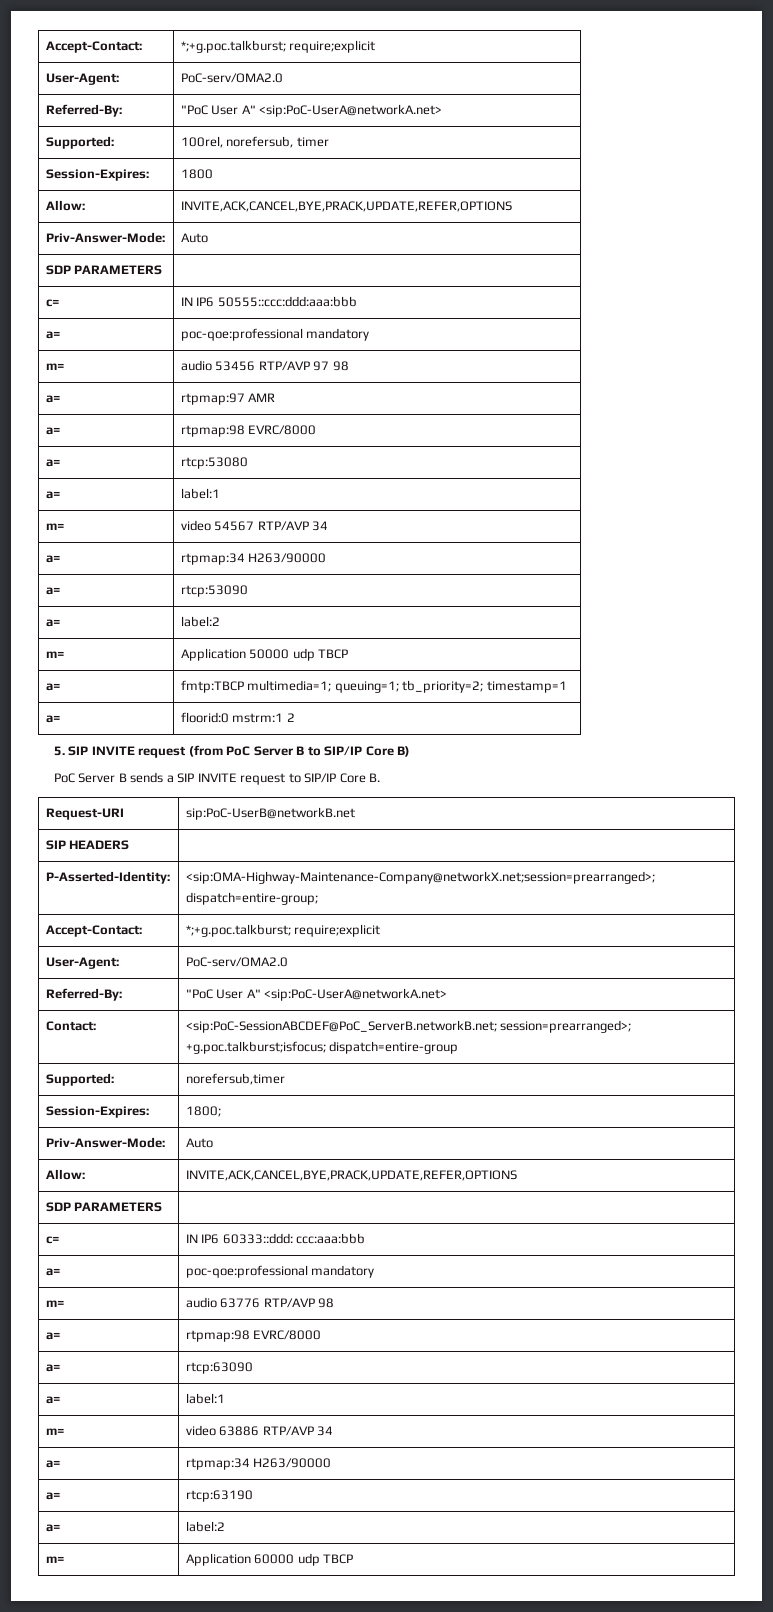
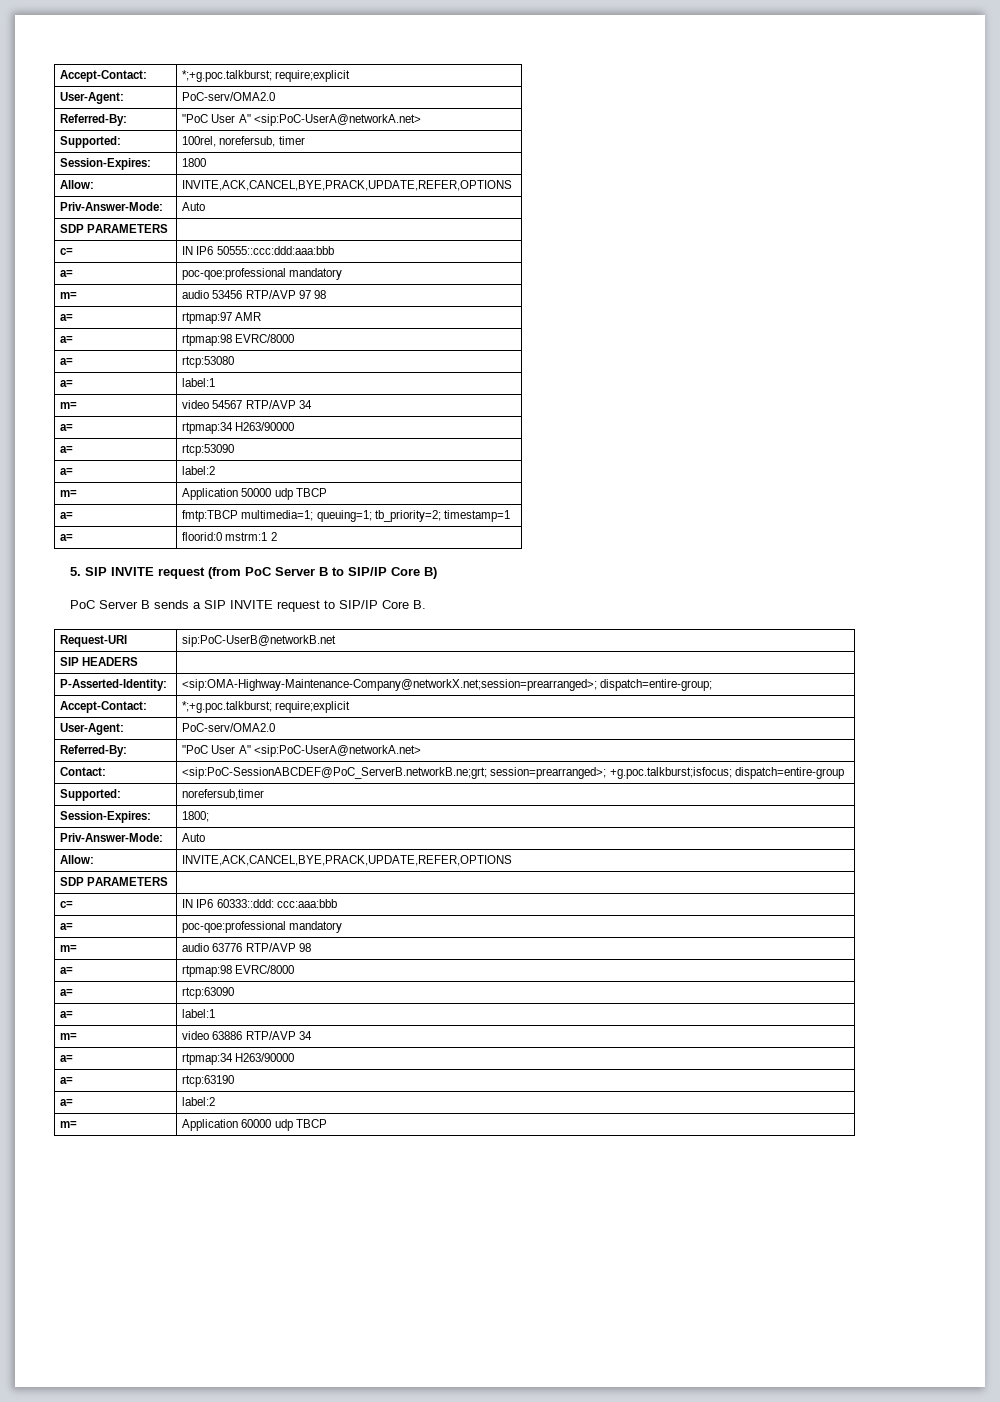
[185,1020,497,1033] <sip:PoC-SessionABCDEF@PoC_ServerB.networkB.net; -> [182,767,488,779] <sip:PoC-SessionABCDEF@PoC_ServerB.networkB.ne;grt;

